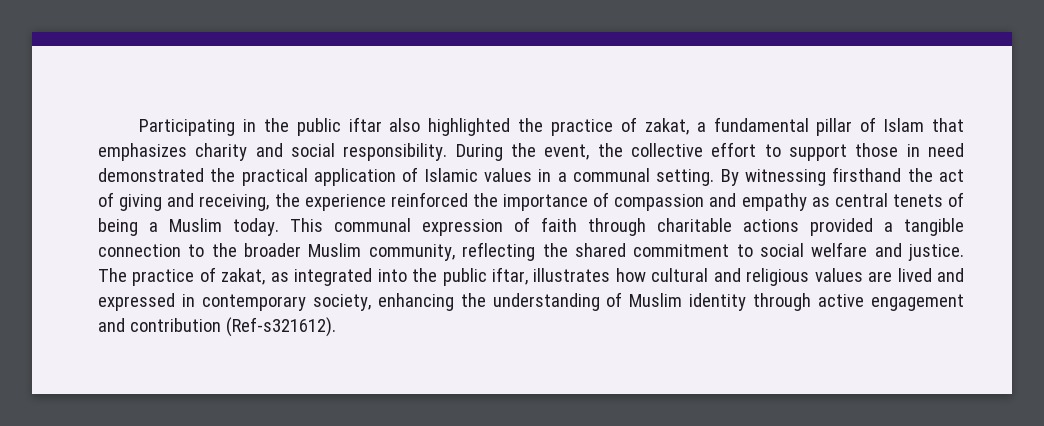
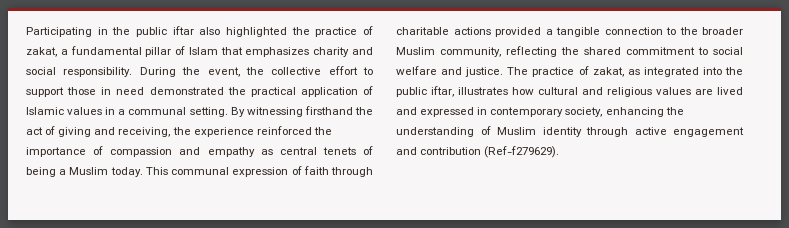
[225,317,336,337] (Ref-s321612). -> [484,146,560,158] (Ref-f279629).

